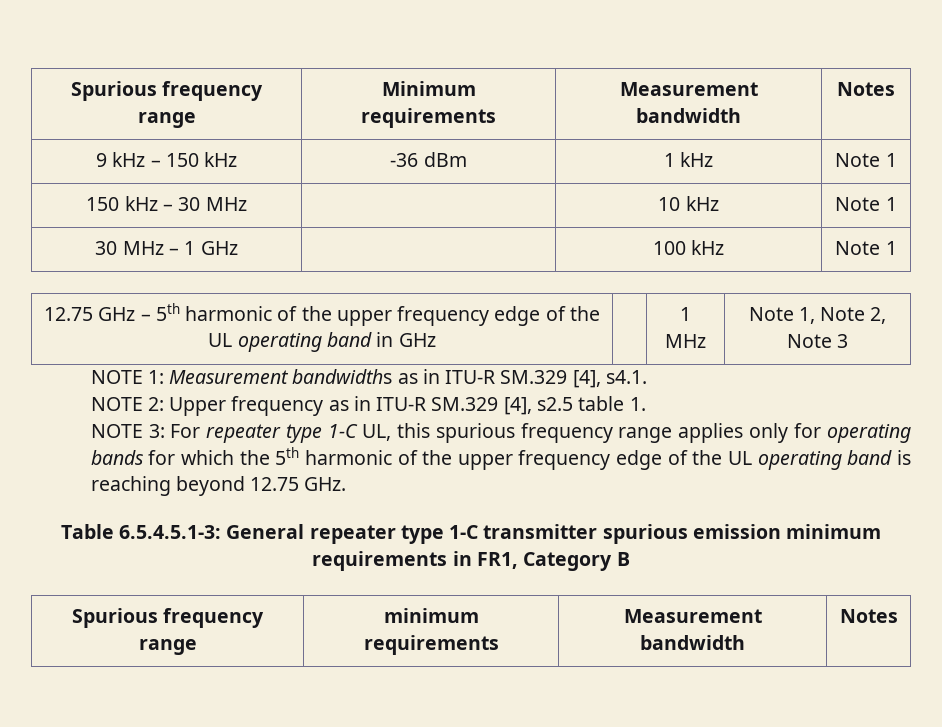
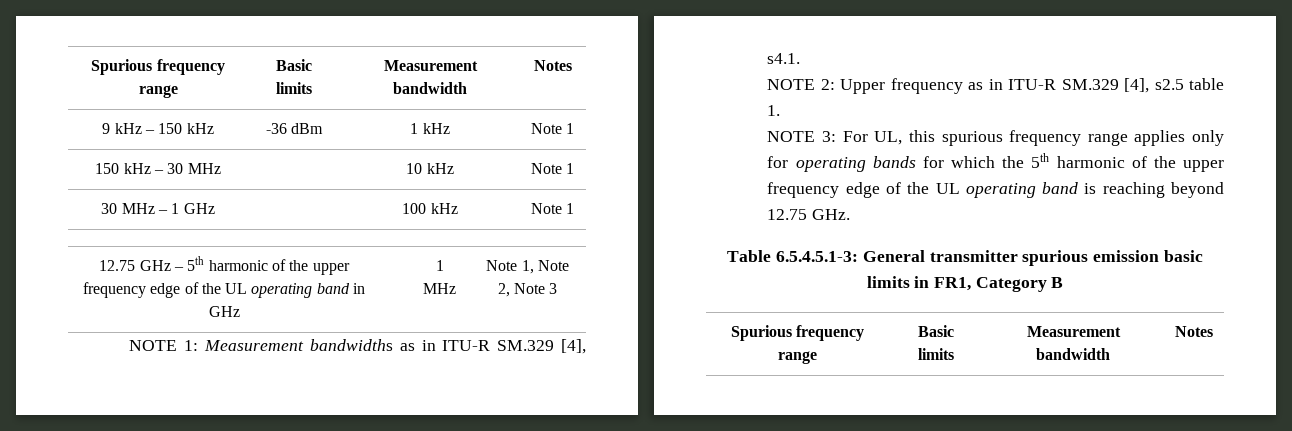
[70,81,264,101] [137,112,196,128] [381,81,476,96] [361,108,496,128] Spurious frequency range | Minimum requirements -> [91,59,225,75] [138,85,178,98] [276,59,312,71] [276,82,312,94] Spurious frequency range | Basic limits
[206,424,359,443] repeater type 1-C -> (868, 136) none
[309,525,479,544] repeater type 1-C -> (925, 256) none
[786,524,882,539] [312,551,448,571] minimum requirements -> [1163,250,1203,262] [866,276,910,288] basic limits
[383,608,479,623] [363,635,499,655] minimum requirements -> [917,325,954,337] [917,348,954,360] Basic limits

